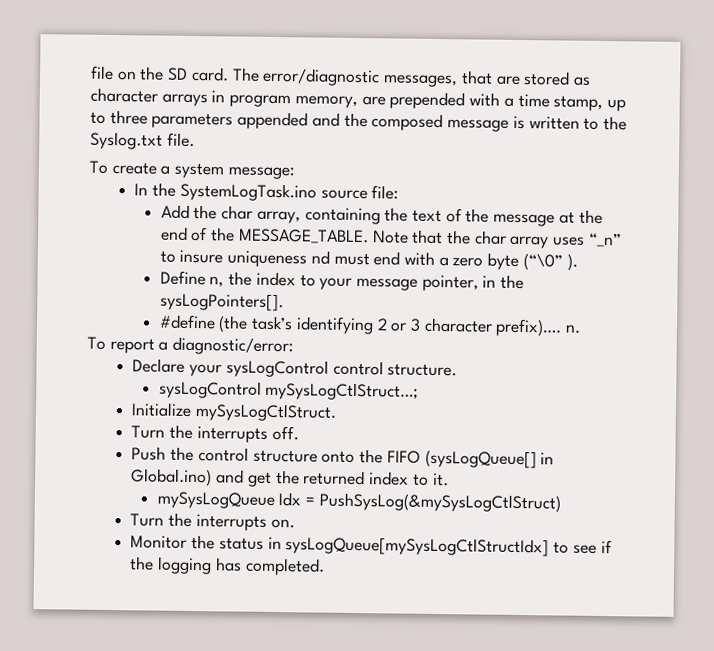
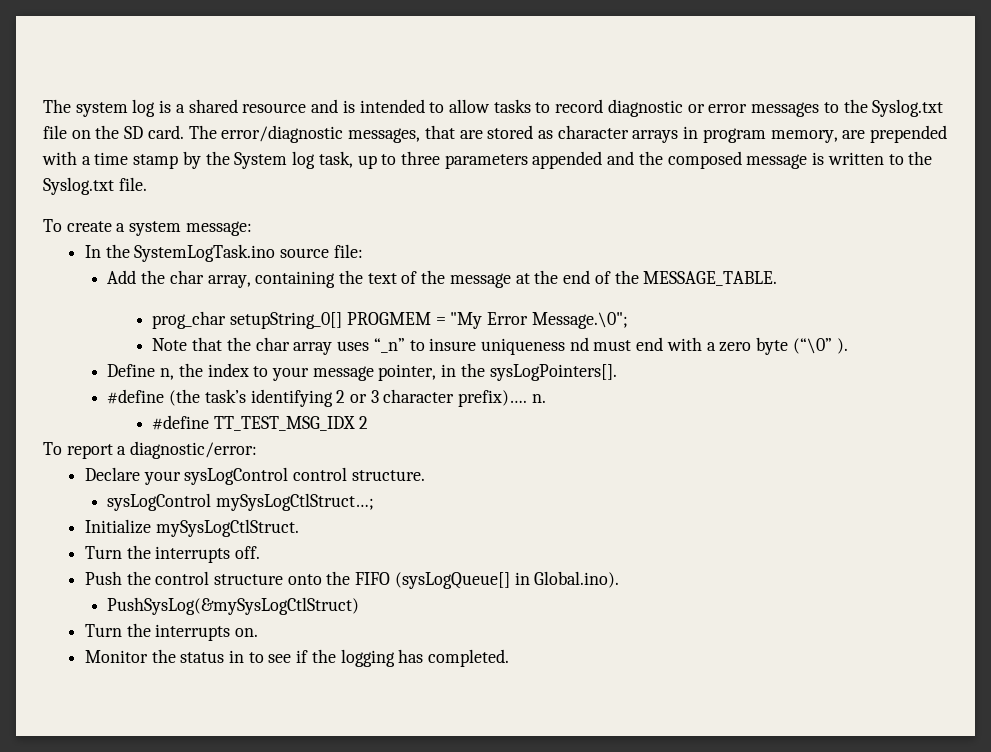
(90, 73) none -> [43,99,944,117] The system log is a shared resource and is intended to allow tasks to record diagnostic or error messages to the Syslog.txt
[553,95,604,111] stamp, -> [133,151,353,169] stamp by the System log task,
(369, 236) none -> [152,311,628,329] // prog_char setupString_0[] PROGMEM = "My Error Message.\0"; //
(582, 329) none -> [152,415,368,431] // #define TT_TEST_MSG_IDX 2
[131,468,449,487] [156,491,316,510] Global.ino) and get the returned index to it. // mySysLogQueue Idx = -> [534,571,620,588] Global.ino). //
[285,536,550,557] sysLogQueue[mySysLogCtlStructIdx] -> (244, 656) none

